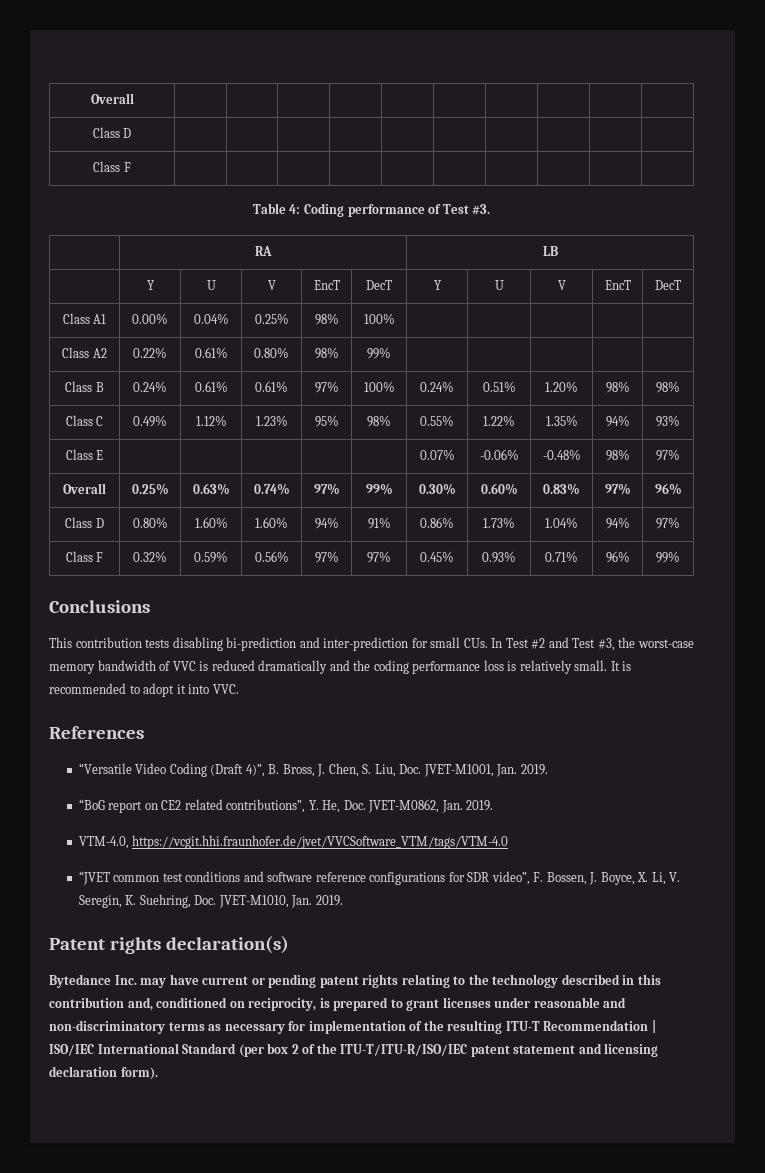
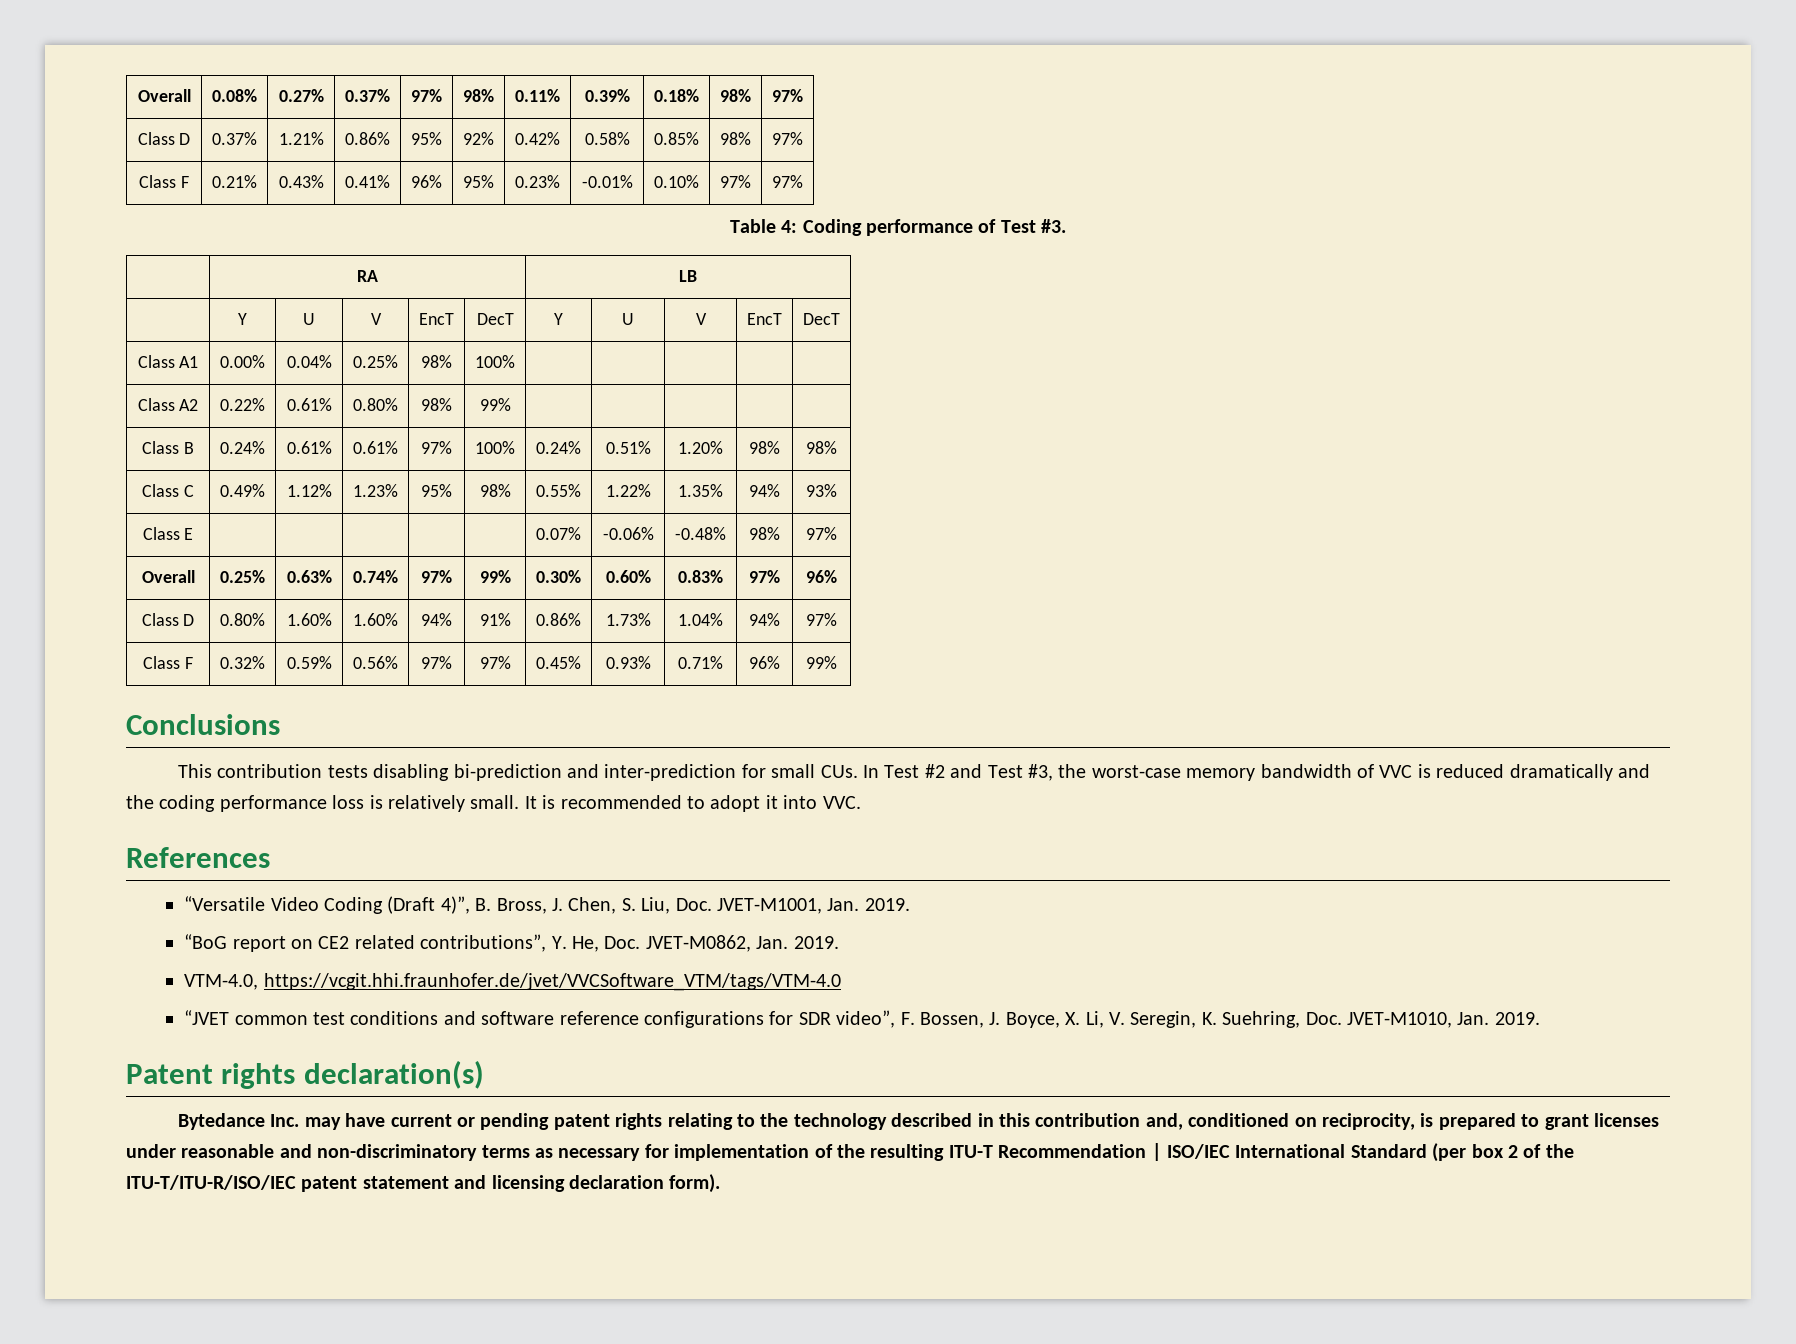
[90,93,134,104] [92,127,132,138] [93,161,131,172] Overall | | | | | | | | | | // Class D | | | | | | | | | | // Class F | | | | | | | | | | -> [137,89,191,102] [212,89,257,102] [278,89,324,102] [345,89,390,102] [411,89,442,102] [463,89,494,102] [515,89,560,102] [584,89,630,102] [654,89,699,102] [720,89,751,102] [772,89,803,102] [137,132,191,145] [212,132,257,145] [278,132,324,145] [345,132,390,145] [411,132,442,145] [463,132,494,145] [515,132,560,145] [584,132,630,145] [654,132,699,145] [720,132,751,145] [772,132,803,145] [139,175,189,188] [212,175,257,188] [278,175,324,188] [345,175,390,188] [411,175,442,188] [463,175,494,188] [515,175,560,188] [581,175,633,188] [654,175,699,188] [720,175,751,188] [772,175,803,188] Overall | 0.08% | 0.27% | 0.37% | 97% | 98% | 0.11% | 0.39% | 0.18% | 98% | 97% // Class D | 0.37% | 1.21% | 0.86% | 95% | 92% | 0.42% | 0.58% | 0.85% | 98% | 97% // Class F | 0.21% | 0.43% | 0.41% | 96% | 95% | 0.23% | -0.01% | 0.10% | 97% | 97%

